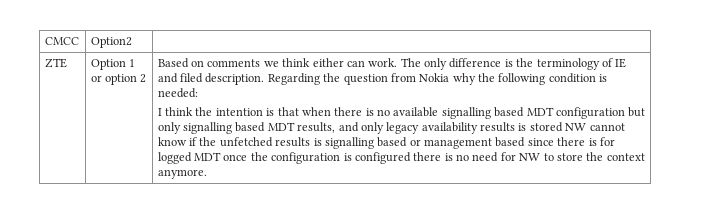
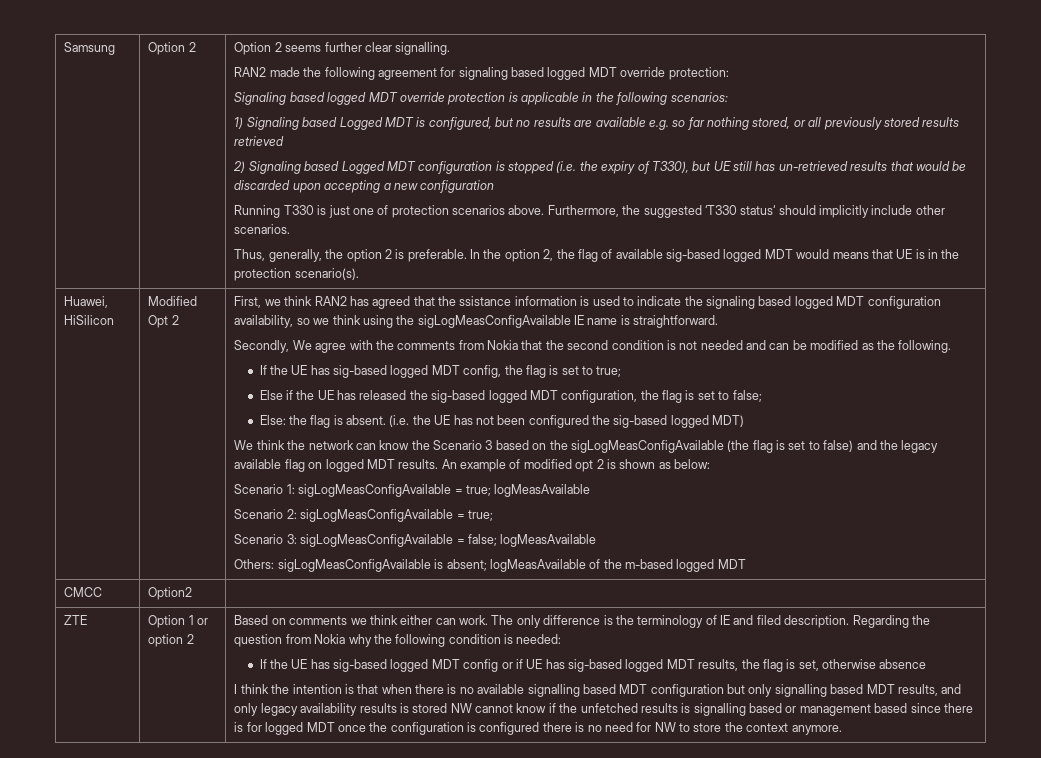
(44, 41) none -> [64,42,116,55] [148,42,196,55] [234,42,451,55] [234,67,729,80] [234,92,728,105] [234,117,960,130] [234,136,285,146] [233,161,967,174] [234,180,495,193] [234,205,945,218] [234,224,291,234] [234,249,960,262] [234,268,359,281] [64,296,109,308] [64,315,115,325] [148,296,198,306] [148,315,179,328] [234,296,941,309] [234,315,719,328] [234,340,952,353] [259,365,622,378] [259,390,762,403] [259,415,745,428] [234,440,939,453] [234,459,711,472] [234,484,591,497] [234,509,493,522] [234,534,597,547] [234,559,746,572] Samsung | Option 2 | Option 2 seems further clear signalling. // RAN2 made the following agreement for signaling based logged MDT override protection: // Signaling based logged MDT override protection is applicable in the following scenarios: // 1) Signaling based Logged MDT is configured, but no results are available e.g. so far nothing stored, or all previously stored results retrieved // 2) Signaling based Logged MDT configuration is stopped (i.e. the expiry of T330), but UE still has un-retrieved results that would be discarded upon accepting a new configuration // Running T330 is just one of protection scenarios above. Furthermore, the suggested ‘T330 status‘ should implicitly include other scenarios. // Thus, generally, the option 2 is preferable. In the option 2, the flag of available sig-based logged MDT would means that UE is in the protection scenario(s). // Huawei, HiSilicon | Modified Opt 2 | First, we think RAN2 has agreed that the ssistance information is used to indicate the signaling based logged MDT configuration availability, so we think using the sigLogMeasConfigAvailable IE name is straightforward. // Secondly, We agree with the comments from Nokia that the second condition is not needed and can be modified as the following. // If the UE has sig-based logged MDT config, the flag is set to true; // Else if the UE has released the sig-based logged MDT configuration, the flag is set to false; // Else: the flag is absent. (i.e. the UE has not been configured the sig-based logged MDT) // We think the network can know the Scenario 3 based on the sigLogMeasConfigAvailable (the flag is set to false) and the legacy available flag on logged MDT results. An example of modified opt 2 is shown as below: // Scenario 1: sigLogMeasConfigAvailable = true; logMeasAvailable // Scenario 2: sigLogMeasConfigAvailable = true; // Scenario 3: sigLogMeasConfigAvailable = false; logMeasAvailable // Others: sigLogMeasConfigAvailable is absent; logMeasAvailable of the m-based logged MDT //
(198, 93) none -> [259,659,927,672] // If the UE has sig-based logged MDT config or if UE has sig-based logged MDT results, the flag is set, otherwise absence

